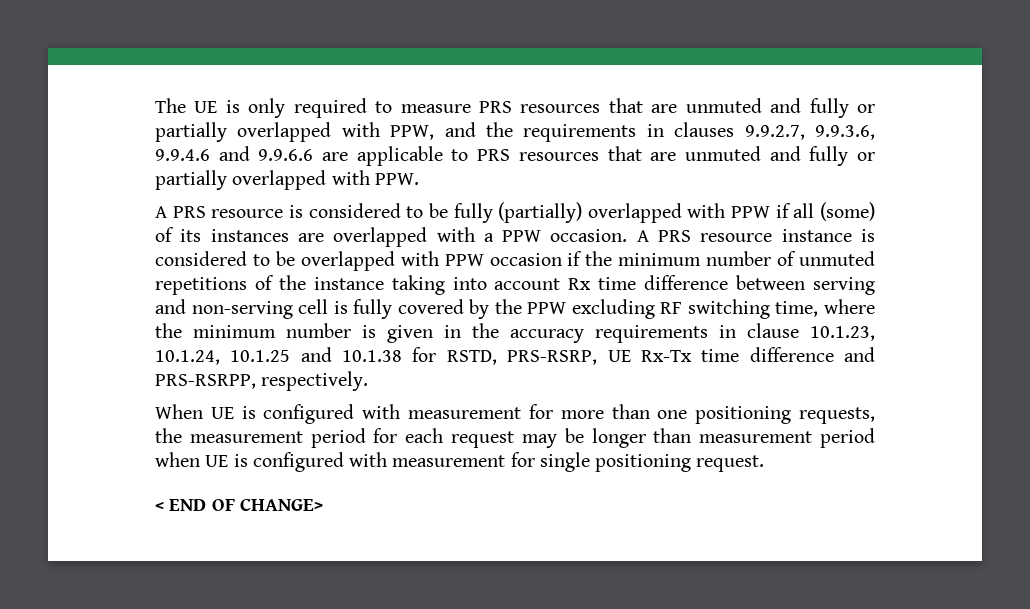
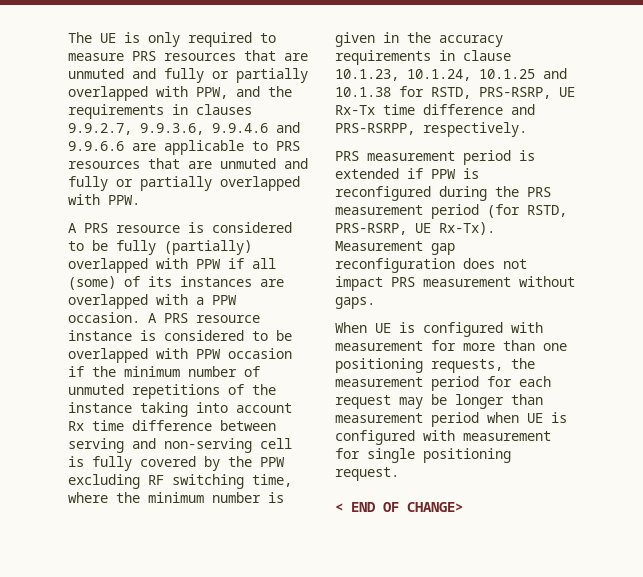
(369, 381) none -> [335,150,535,165] [335,168,479,179] [335,186,551,201] [335,204,567,219] [335,222,495,235] [335,241,455,255] [335,258,527,273] [335,276,575,291] [335,297,375,309] // PRS measurement period is extended if PPW is reconfigured during the PRS measurement period (for RSTD, PRS-RSRP, UE Rx-Tx). Measurement gap reconfiguration does not impact PRS measurement without gaps.

